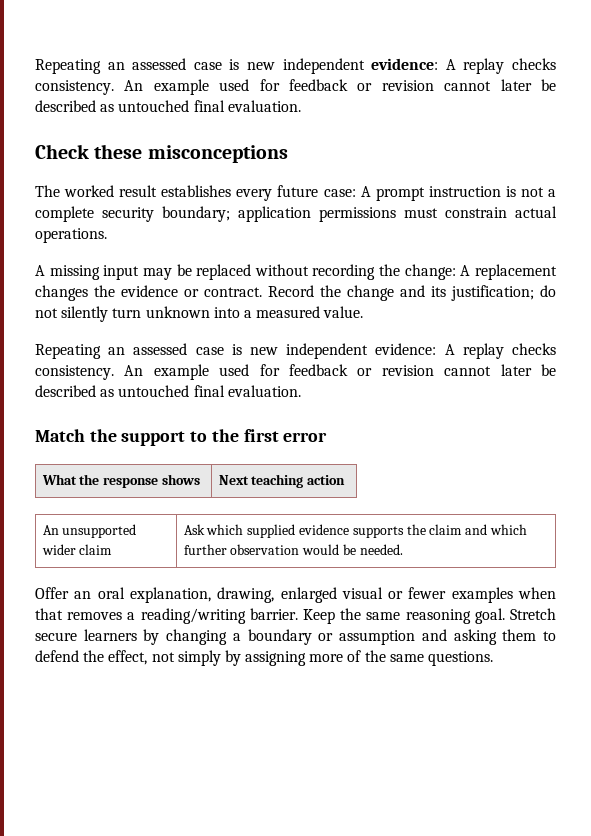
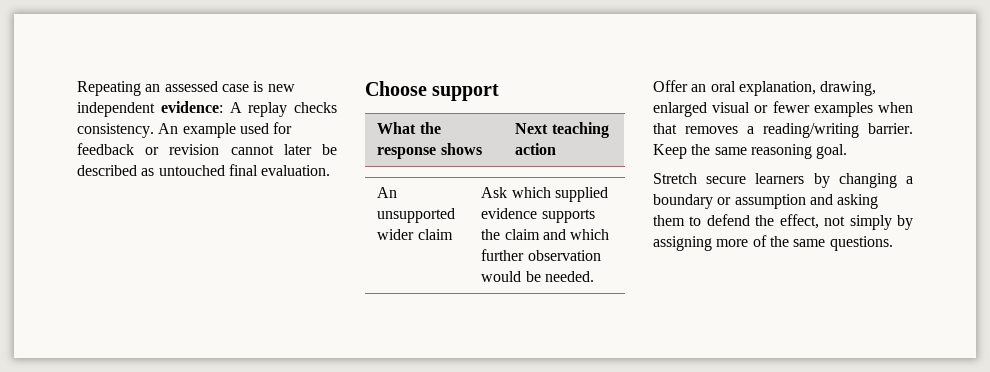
[35,144,288,163] [35,185,556,201] [35,206,557,222] [35,228,107,243] [35,264,557,280] [35,285,556,301] [35,306,364,322] [35,343,556,359] [35,364,556,380] [35,385,301,397] [35,429,328,446] Check these misconceptions // The worked result establishes every future case: A prompt instruction is not a complete security boundary; application permissions must constrain actual operations. // A missing input may be replaced without recording the change: A replacement changes the evidence or contract. Record the change and its justification; do not silently turn unknown into a measured value. // Repeating an assessed case is new independent evidence: A replay checks consistency. An example used for feedback or revision cannot later be described as untouched final evaluation. // Match the support to the first error -> [365,81,500,101] Choose support
(505, 616) none -> (848, 151) //

